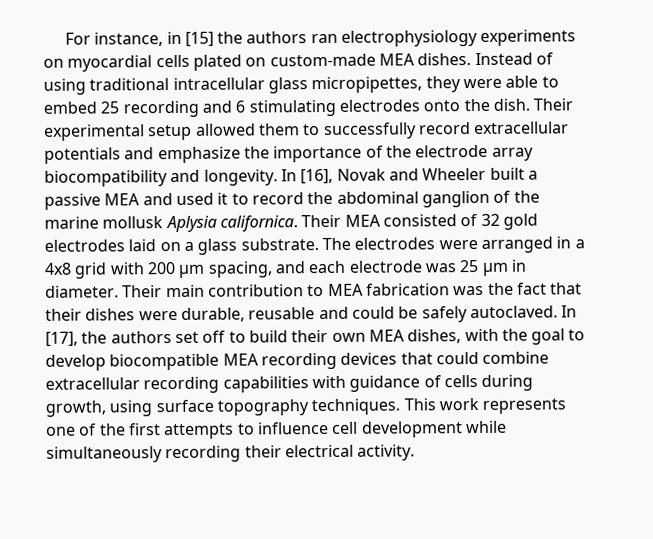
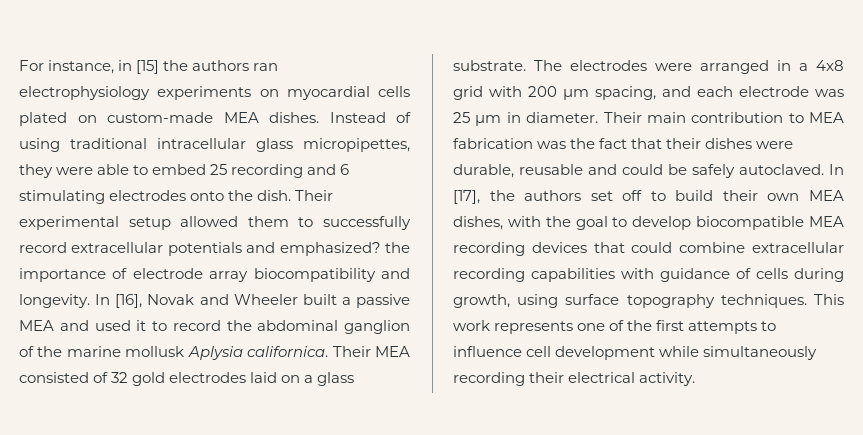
[157,146,241,164] emphasize -> [279,242,381,256] emphasized?
[385,145,412,158] the -> (128, 273) none

